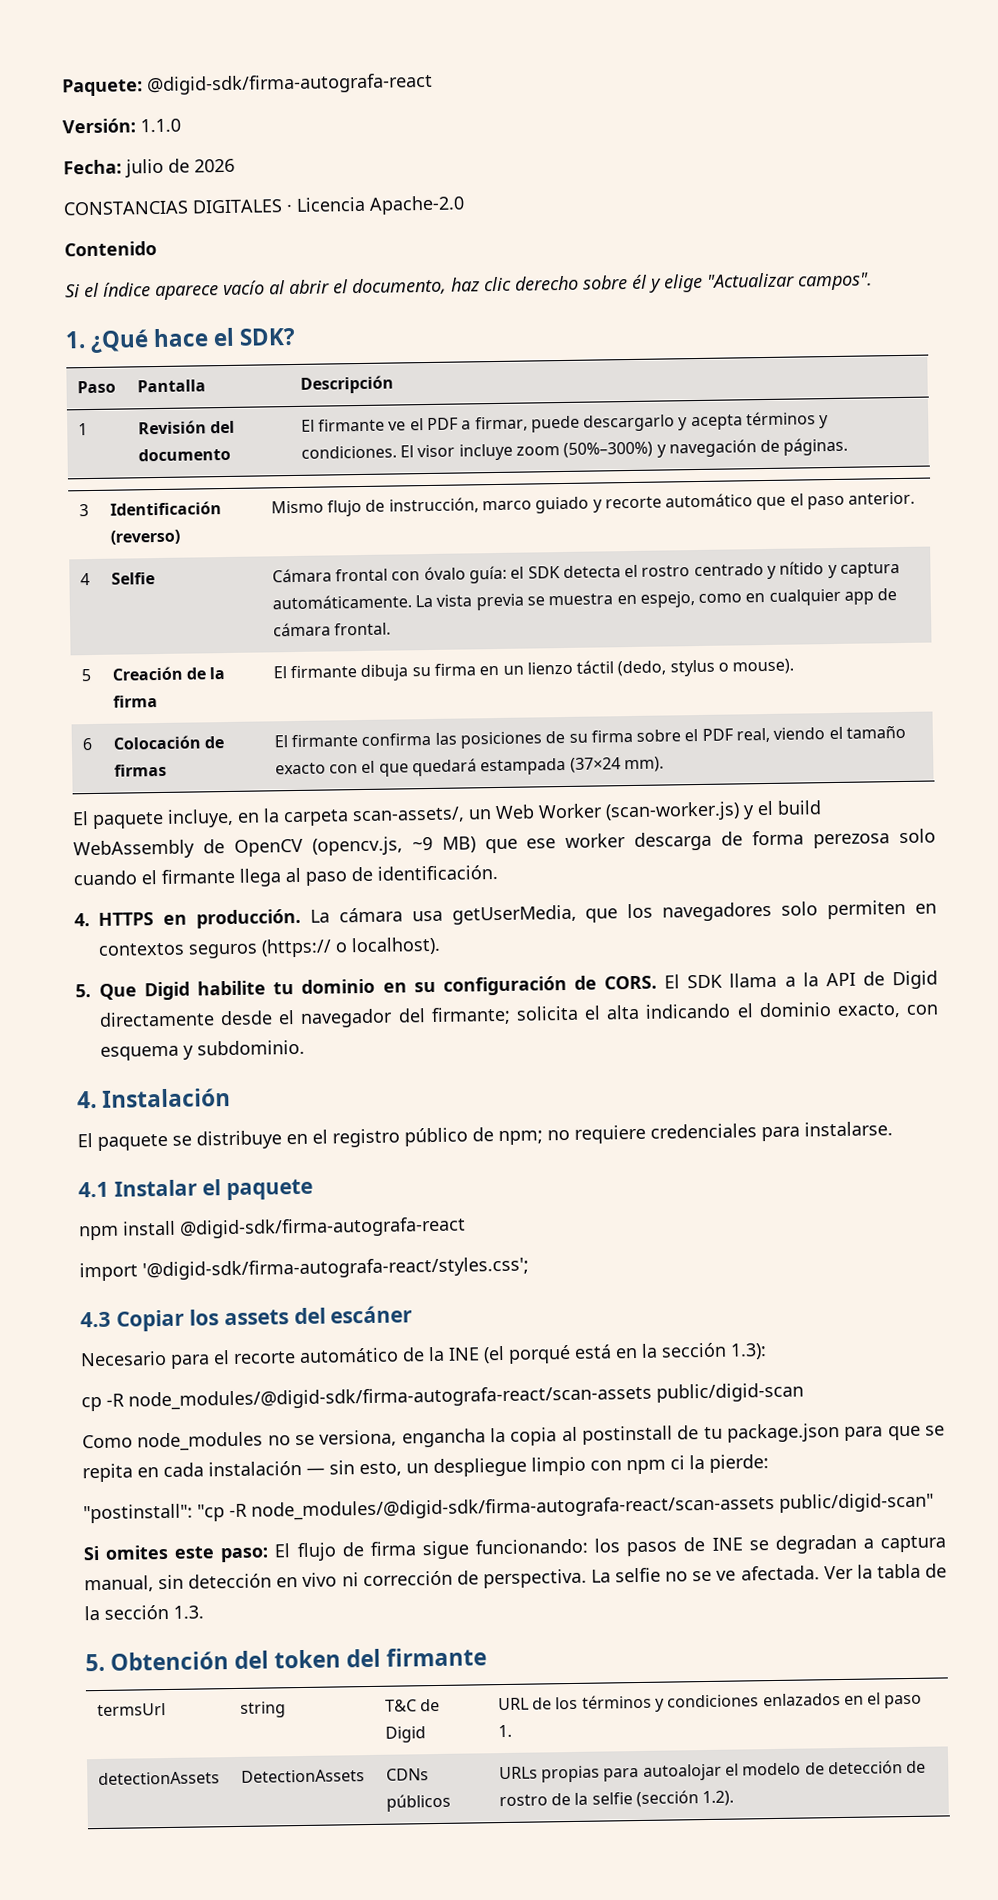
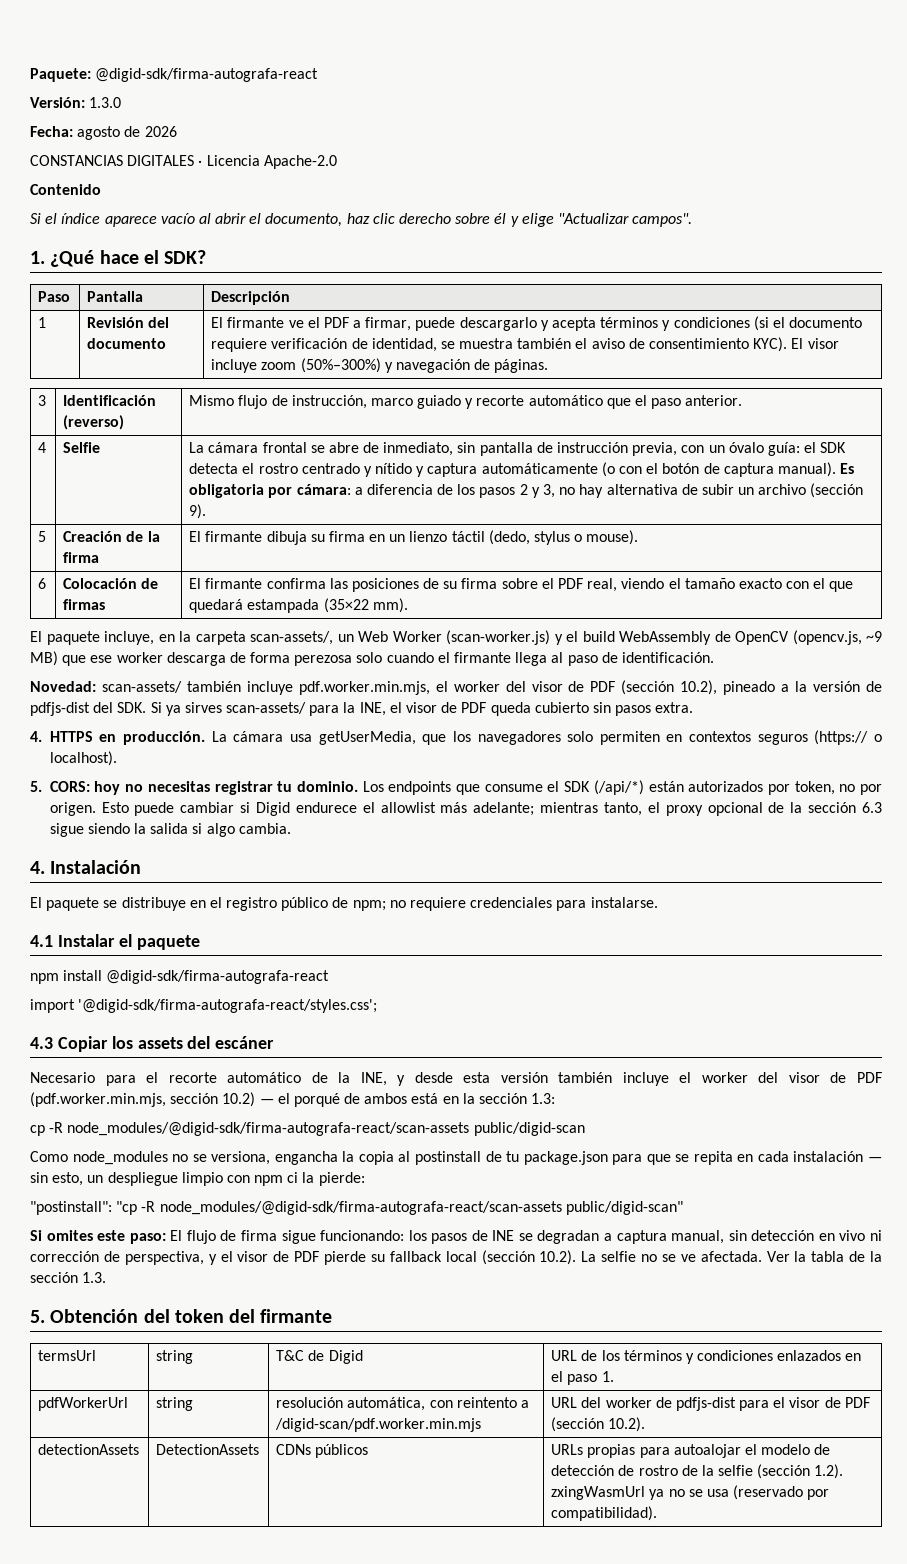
[140,118,181,133] 1.1.0 -> [89,97,122,108] 1.3.0
[125,158,164,178] julio -> [77,126,121,140] agosto
[300,445,397,459] condiciones. -> [673,316,863,331] [211,337,788,352] condiciones (si el documento requiere verificación de identidad, se muestra también el aviso de consentimiento KYC).
[271,568,421,583] Cámara frontal con -> [189,442,725,456] La cámara frontal se abre de inmediato, sin pantalla de instrucción previa, con un
[271,588,898,611] [272,622,391,637] automáticamente. La vista previa se muestra en espejo, como en cualquier app de cámara frontal. -> [481,462,855,477] [189,483,864,498] [189,504,207,519] automáticamente (o con el botón de captura manual). Es obligatoria por cámara: a diferencia de los pasos 2 y 3, no hay alternativa de subir un archivo (sección 9).
[569,757,621,773] (37×24 -> [323,598,369,613] (35×22
(498, 873) none -> [30,680,883,695] [30,702,694,716] // Novedad: scan-assets/ también incluye pdf.worker.min.mjs, el worker del visor de PDF (sección 10.2), pineado a la versión de pdfjs-dist del SDK. Si ya sirves scan-assets/ para la INE, el visor de PDF queda cubierto sin pasos extra.
[99,970,939,1001] [99,1002,940,1028] [100,1039,305,1061] Que Digid habilite tu dominio en su configuración de CORS. El SDK llama a la API de Digid directamente desde el navegador del firmante; solicita el alta indicando el dominio exacto, con esquema y subdominio. -> [49,780,882,795] [49,802,882,816] [49,823,291,837] CORS: hoy no necesitas registrar tu dominio. Los endpoints que consume el SDK (/api/*) están autorizados por token, no por origen. Esto puede cambiar si Digid endurece el allowlist más adelante; mientras tanto, el proxy opcional de la sección 6.3 sigue siendo la salida si algo cambia.
[448,1344,571,1364] INE (el porqué -> [360,1072,882,1086] [30,1092,408,1107] INE, y desde esta versión también incluye el worker del visor de PDF (pdf.worker.min.mjs, sección 10.2) — el porqué de ambos
[730,1343,767,1360] 1.3): -> [531,1093,556,1104] 1.3:
[482,1568,587,1589] perspectiva. -> [124,1250,577,1265] perspectiva, y el visor de PDF pierde su fallback local (sección 10.2).
(512, 1731) none -> [38,1397,129,1411] [156,1397,194,1411] [276,1397,529,1411] [275,1418,482,1432] [551,1397,870,1411] [551,1417,646,1432] // pdfWorkerUrl | string | resolución automática, con reintento a /digid-scan/pdf.worker.min.mjs | URL del worker de pdfjs-dist para el visor de PDF (sección 10.2).
(735, 1798) none -> [551,1485,830,1500] [551,1506,658,1521] zxingWasmUrl ya no se usa (reservado por compatibilidad).

